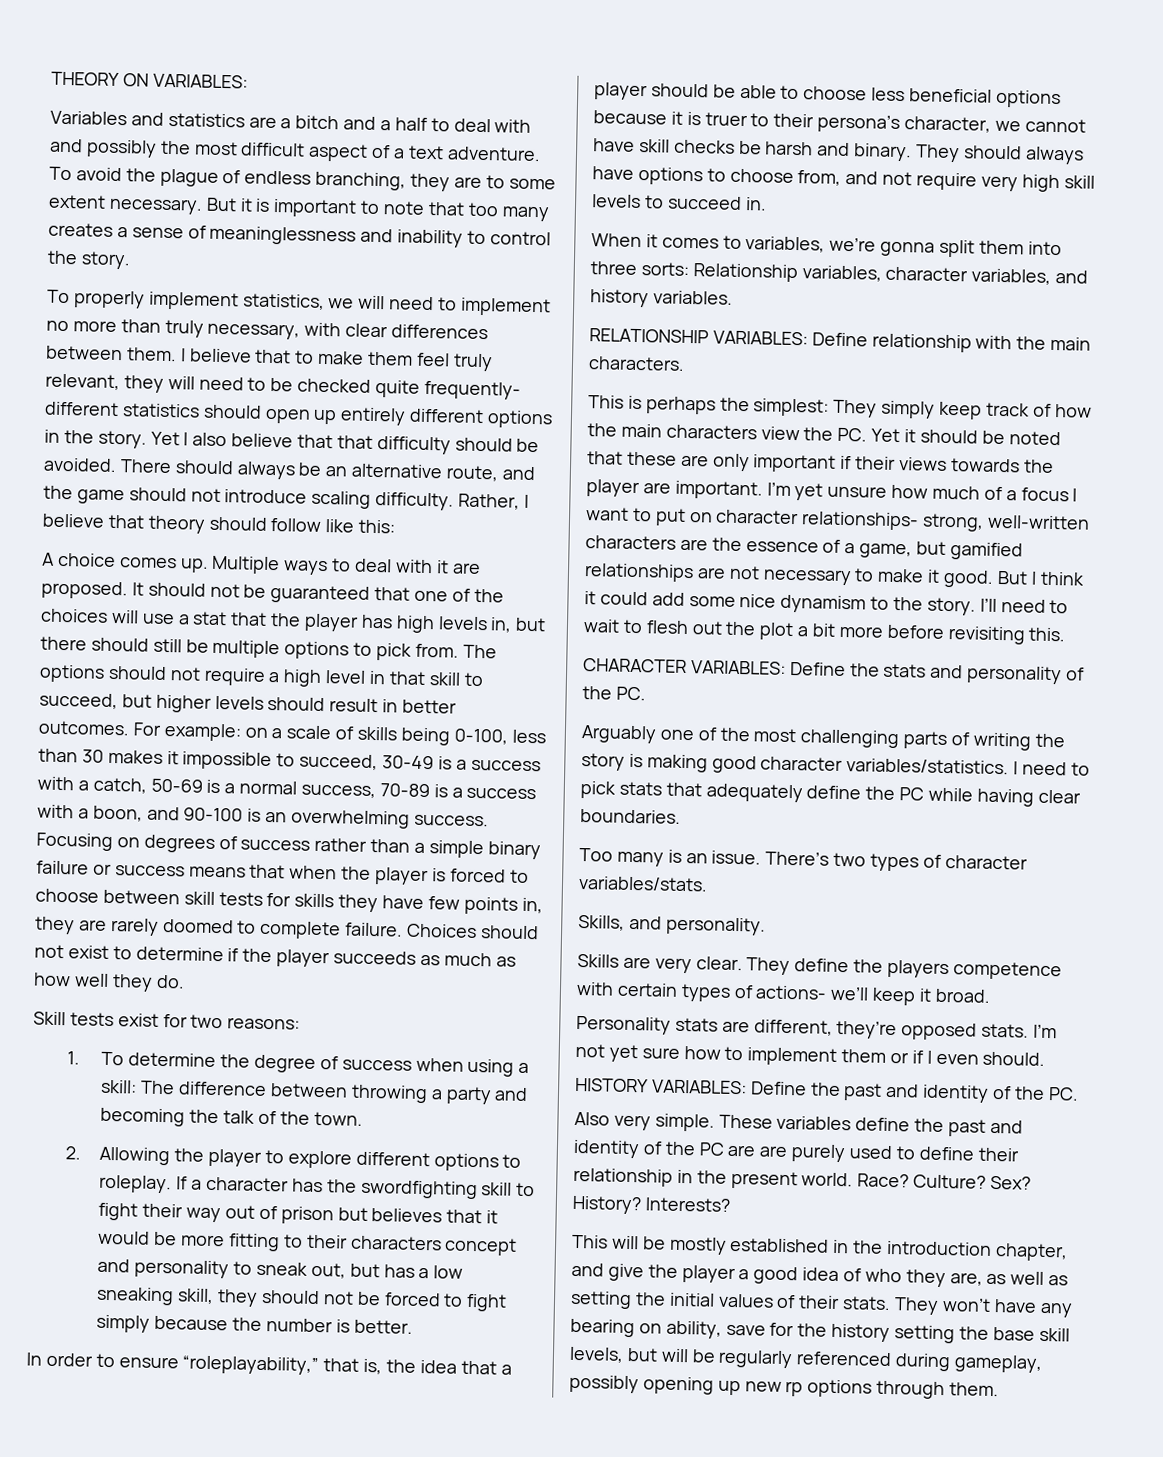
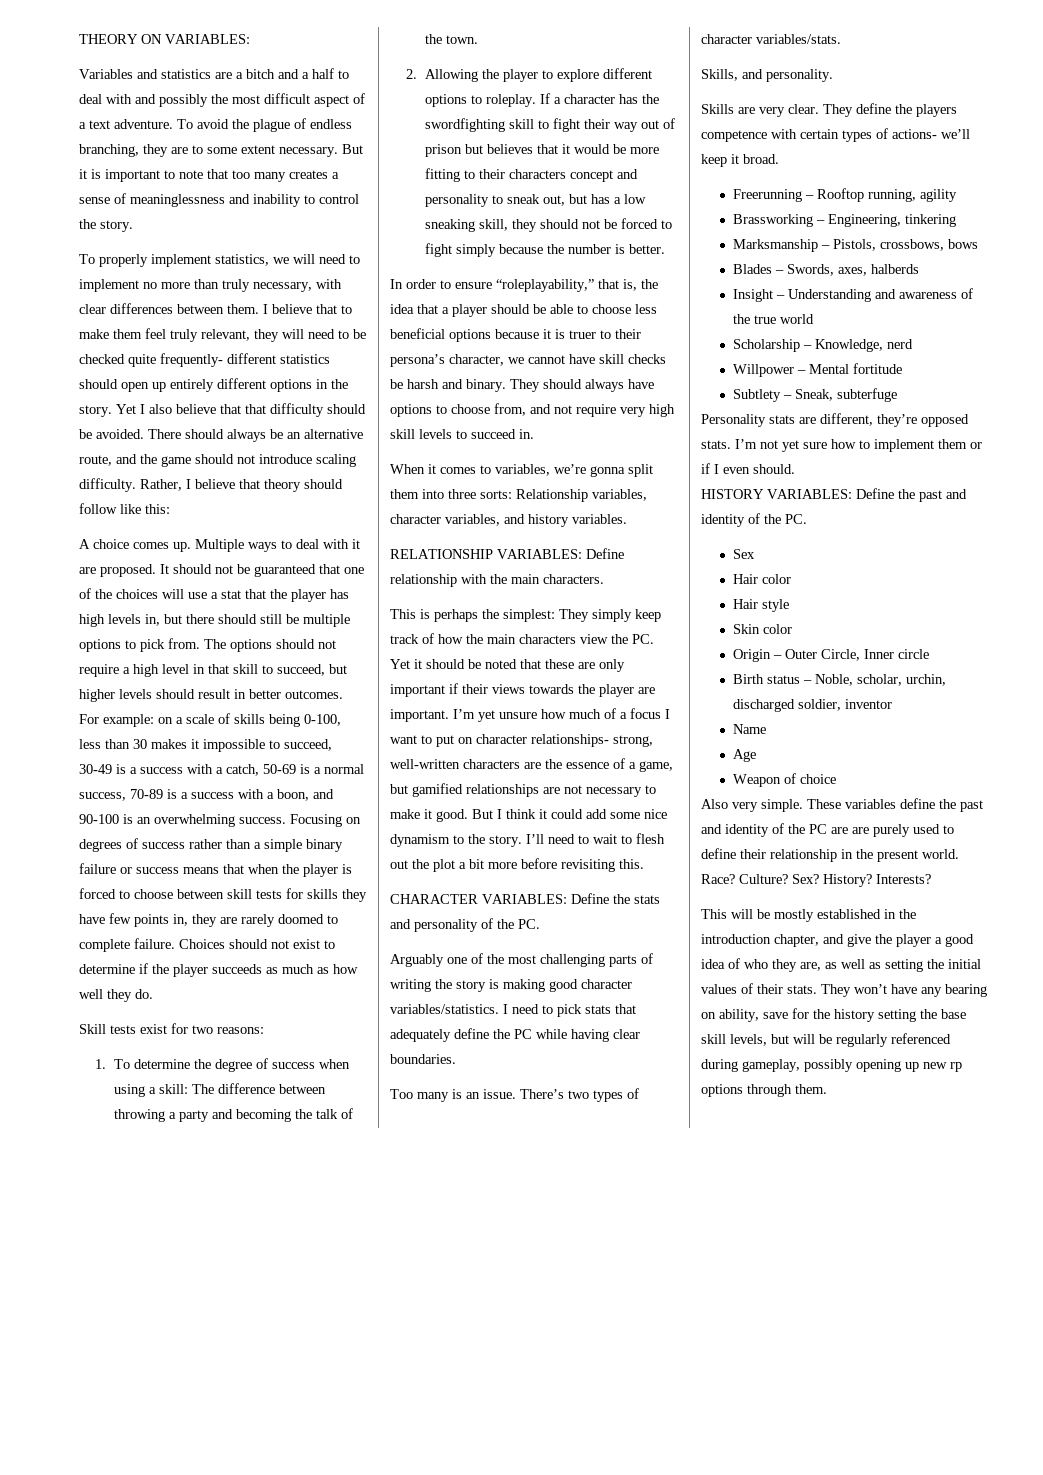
(991, 995) none -> [733,188,958,202] [733,214,957,227] [733,239,979,252] [733,264,920,276] [733,288,974,302] [733,314,815,324] [733,339,914,352] [733,363,903,377] [733,388,898,402] // Freerunning – Rooftop running, agility // Brassworking – Engineering, tinkering // Marksmanship – Pistols, crossbows, bows // Blades – Swords, axes, halberds // Insight – Understanding and awareness of the true world // Scholarship – Knowledge, nerd // Willpower – Mental fortitude // Subtlety – Sneak, subterfuge
(1079, 1094) none -> [733,549,756,559] [733,574,792,584] [733,599,790,612] [733,624,793,634] [733,649,930,662] [733,674,947,686] [733,699,893,712] [733,724,767,734] [733,749,757,762] [733,773,837,787] // Sex // Hair color // Hair style // Skin color // Origin – Outer Circle, Inner circle // Birth status – Noble, scholar, urchin, discharged soldier, inventor // Name // Age // Weapon of choice

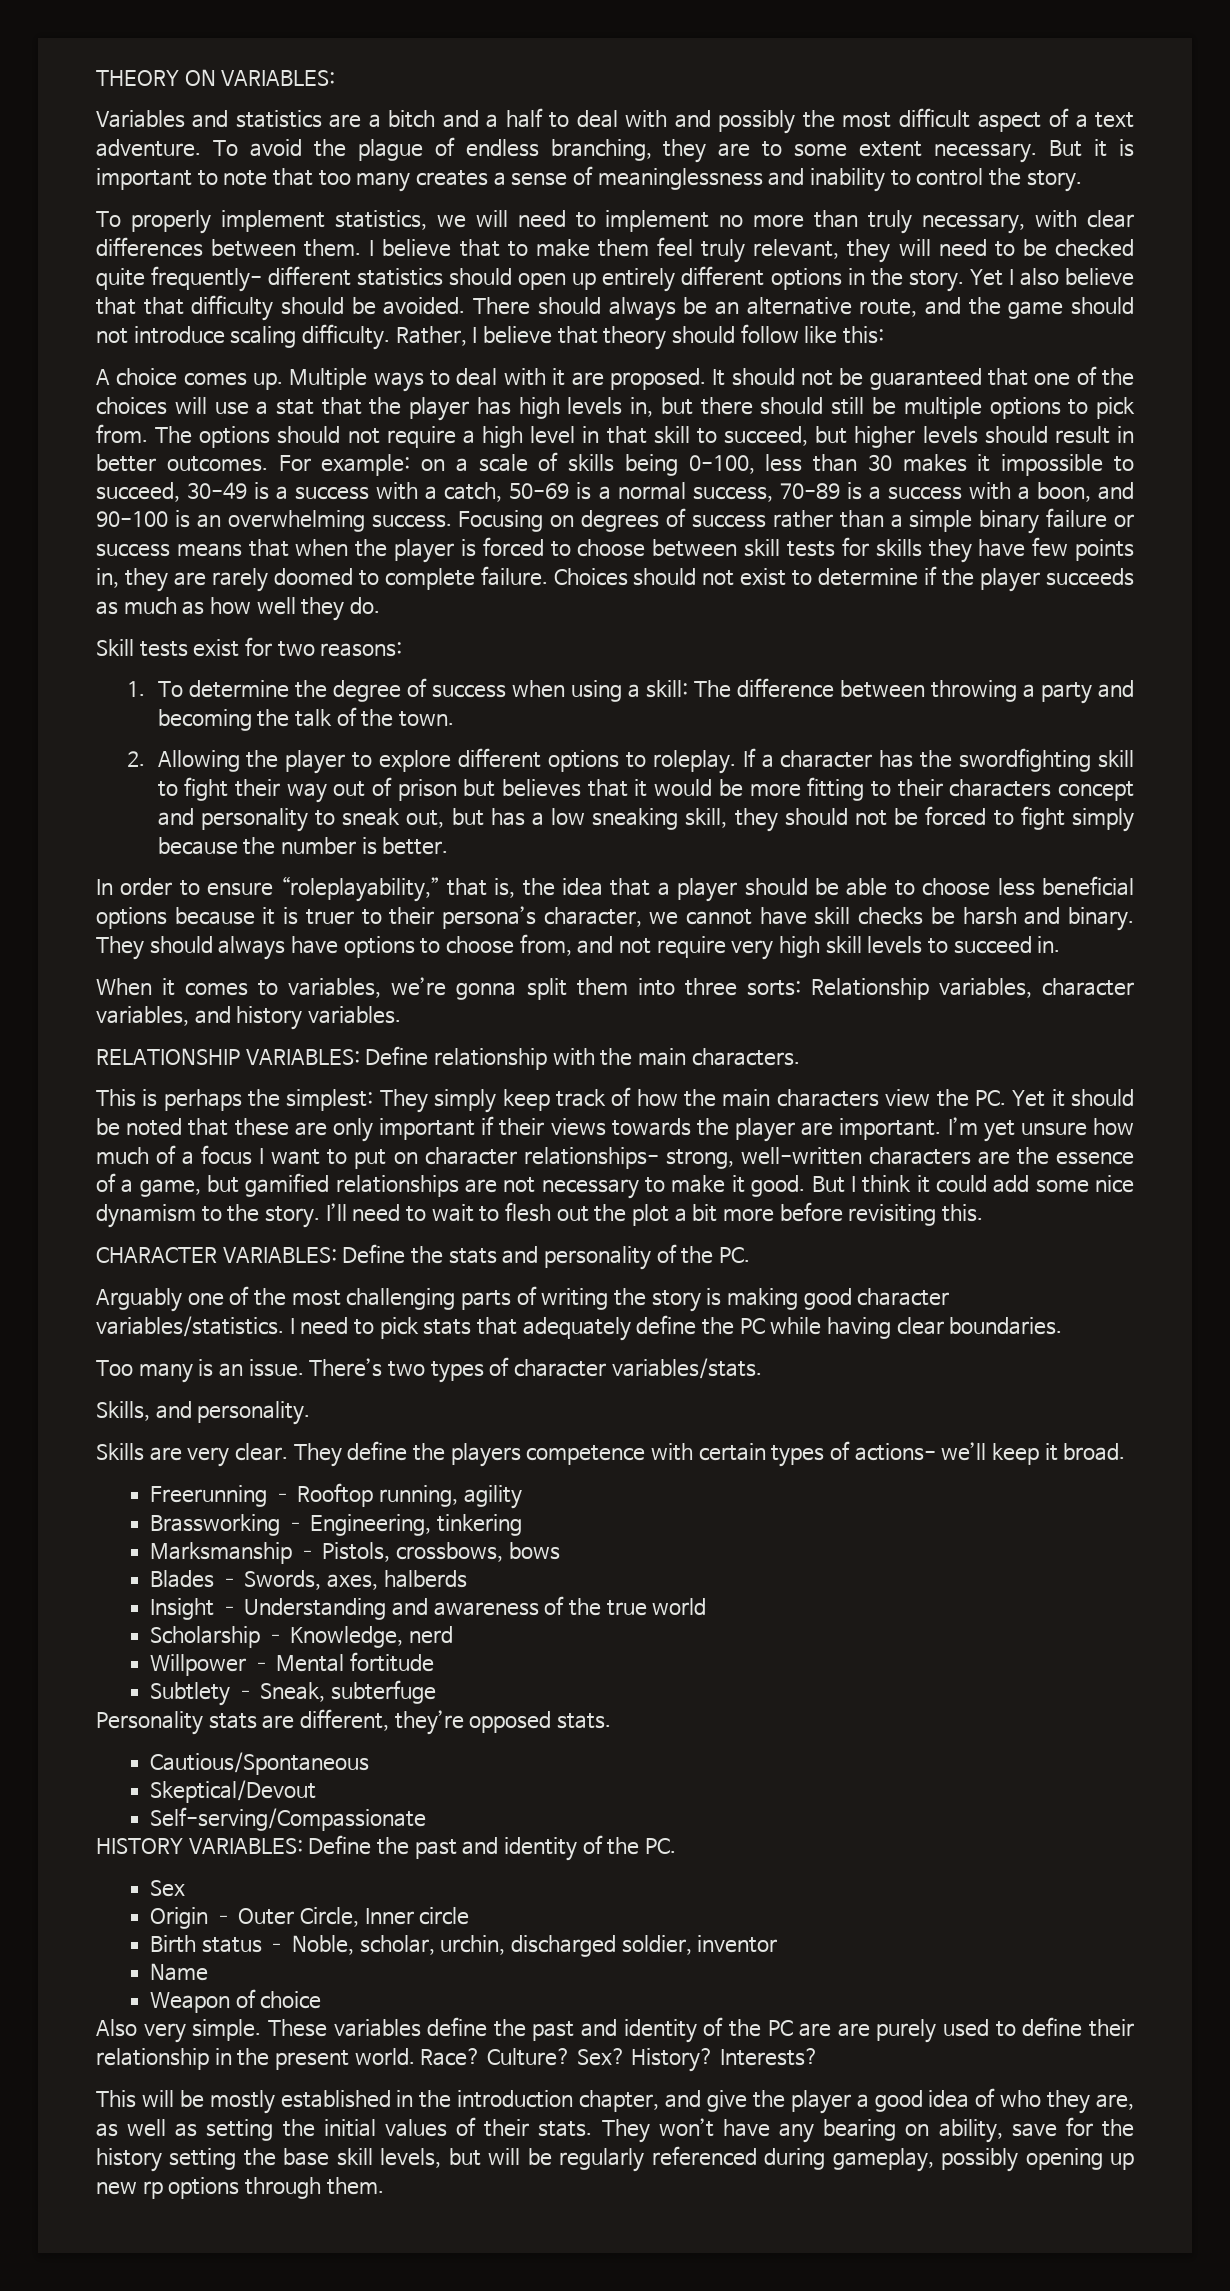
[735,439,982,452] [701,463,795,474] I’m not yet sure how to implement them or if I even should. -> [149,1752,369,1775] [149,1780,316,1803] [149,1807,426,1831] // Cautious/Spontaneous // Skeptical/Devout // Self-serving/Compassionate
[733,574,792,584] [733,599,790,612] [733,624,793,634] // Hair color // Hair style // Skin color -> (185, 1888) none
[733,749,757,762] // Age -> (208, 1972) none

